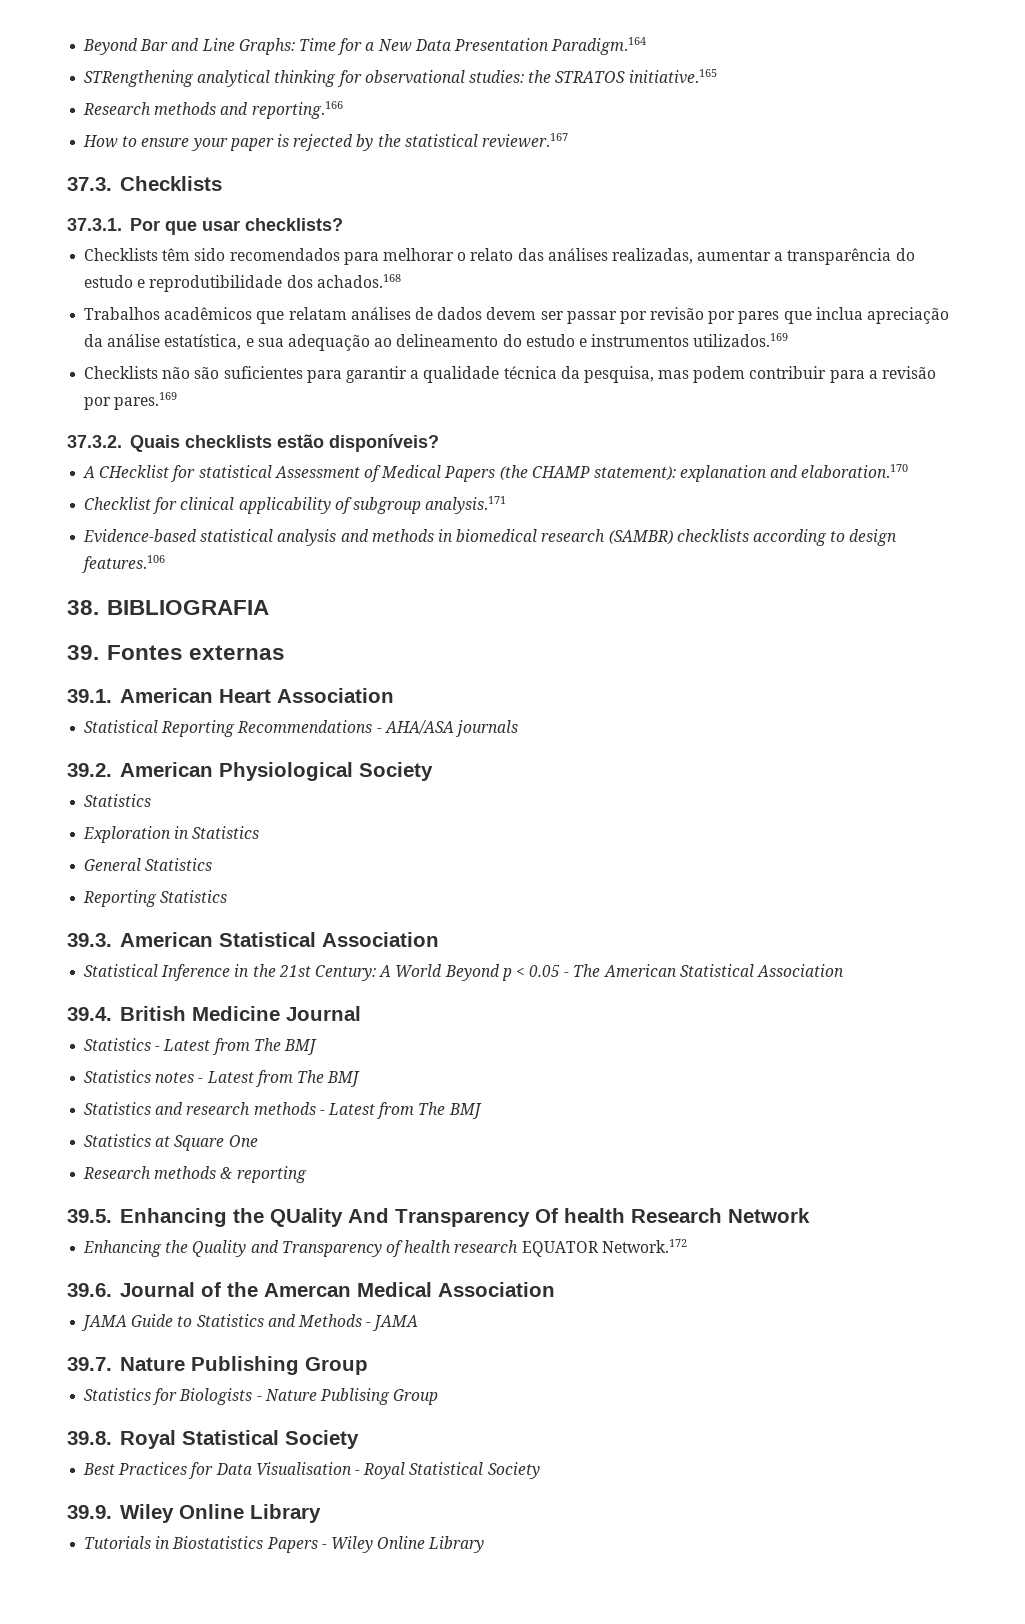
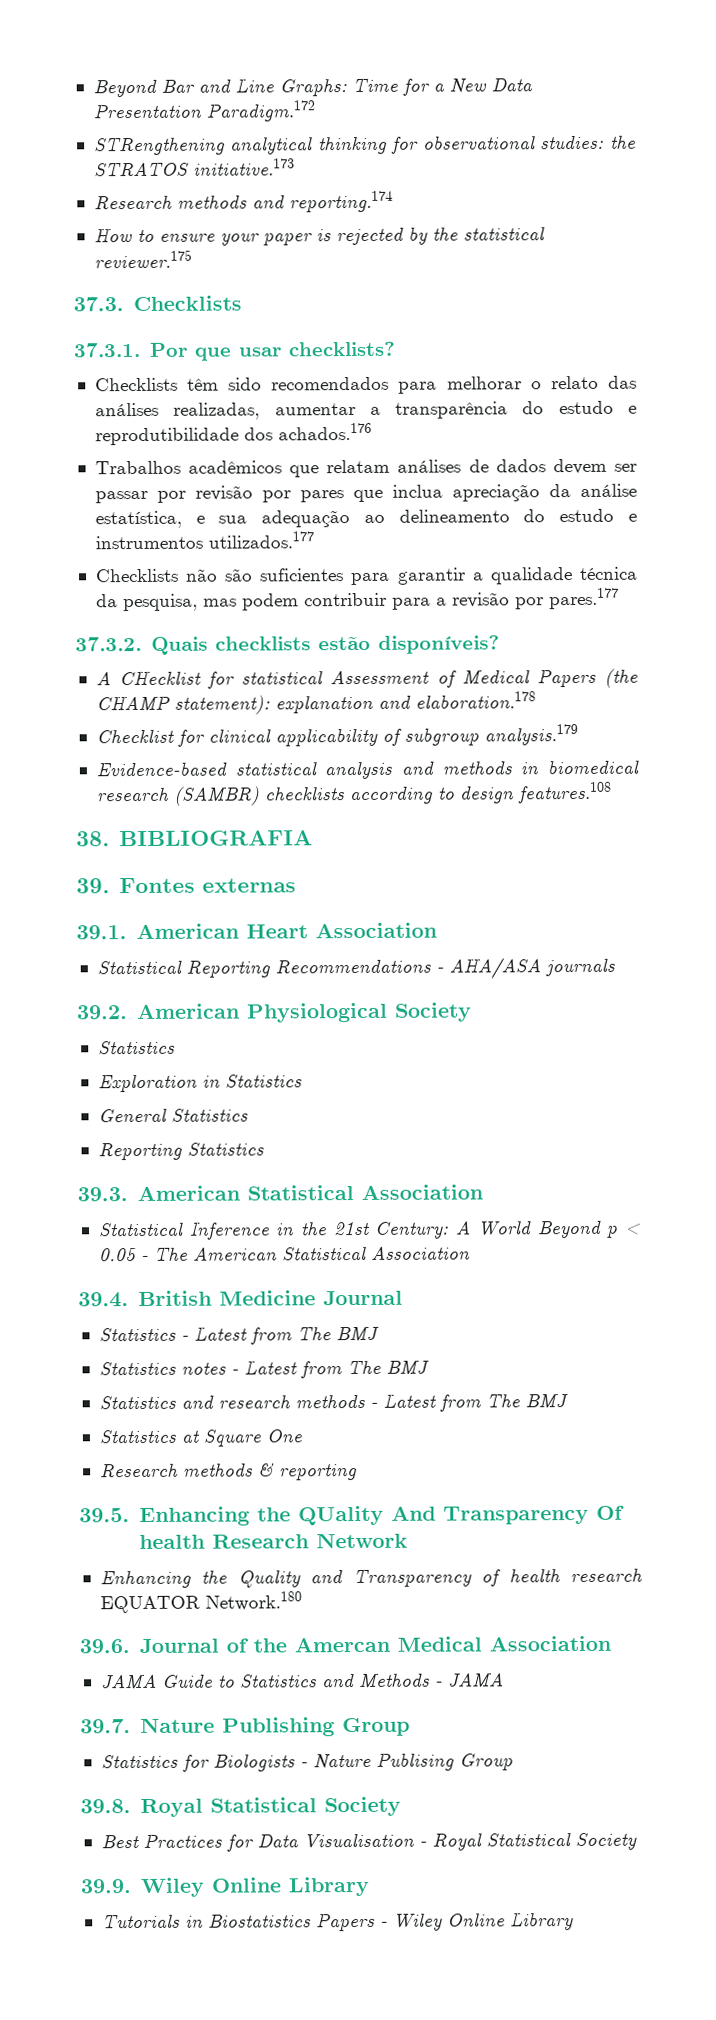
[551,37,647,55] Paradigm.164 -> [205,100,315,122] Paradigm.172
[628,69,717,84] initiative.165 -> [192,158,295,176] initiative.173
[251,101,343,119] reporting.166 -> [288,190,393,213] reporting.174
[481,133,568,148] reviewer.167 -> [93,249,192,269] reviewer.175
[316,274,401,288] achados.168 -> [277,422,372,441] achados.176
[693,333,789,347] utilizados.169 -> [207,531,314,549] utilizados.177
[114,392,178,410] pares.169 -> [548,587,619,610] pares.177
[801,464,909,478] elaboration.170 -> [414,691,536,709] elaboration.178
[425,496,507,514] analysis.171 -> [483,724,578,746] analysis.179
[81,555,166,573] features.106 -> [516,781,612,804] features.108
[601,1239,687,1253] Network.172 -> [204,1591,302,1611] Network.180

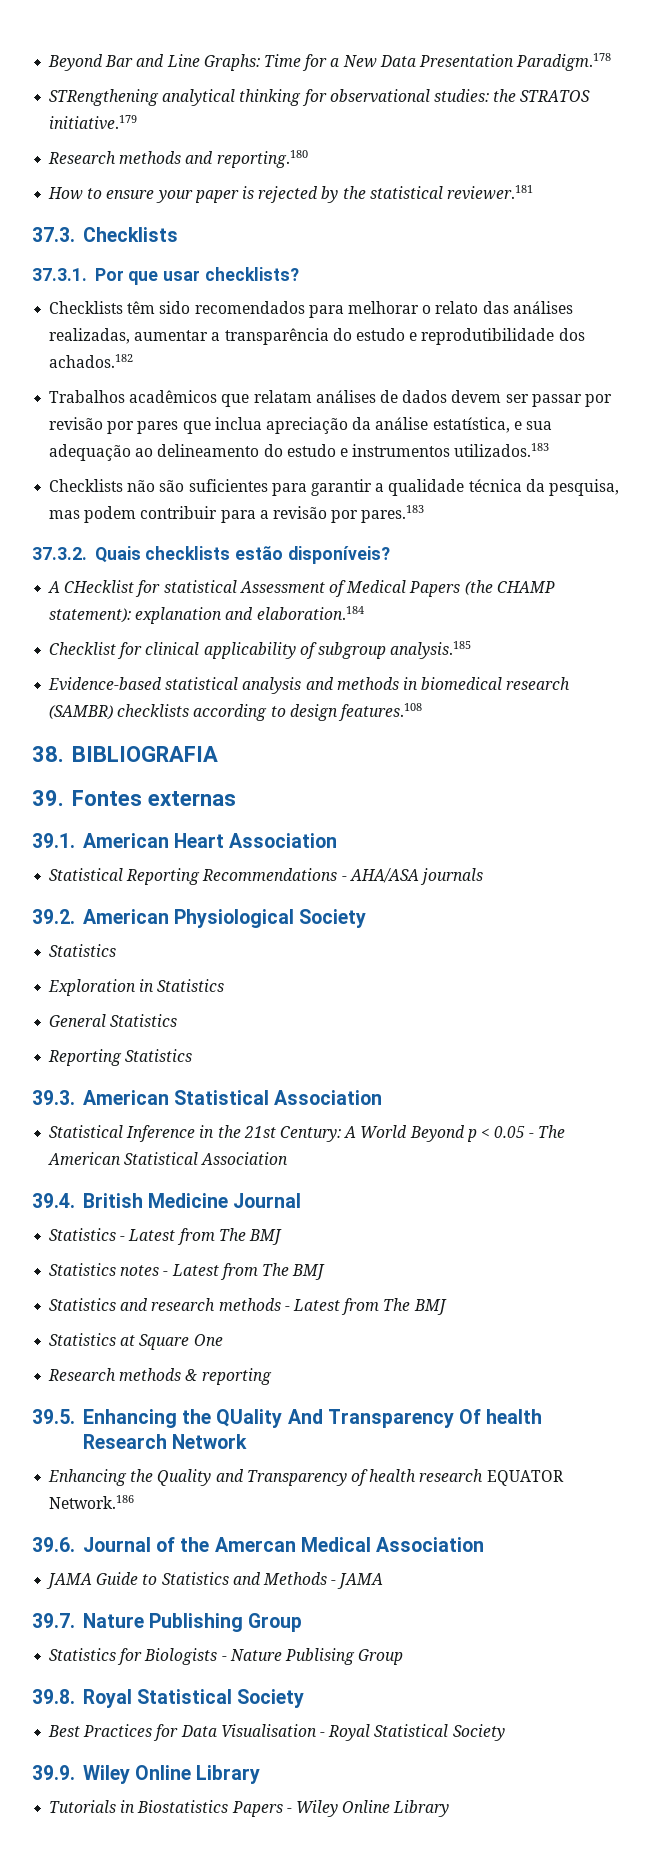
[205,100,315,122] Paradigm.172 -> [516,53,612,71] Paradigm.178
[192,158,295,176] initiative.173 -> [49,115,138,130] initiative.179
[288,190,393,213] reporting.174 -> [216,150,308,168] reporting.180
[93,249,192,269] reviewer.175 -> [446,185,533,200] reviewer.181
[277,422,372,441] achados.176 -> [49,354,134,368] achados.182
[207,531,314,549] utilizados.177 -> [454,443,550,457] utilizados.183
[548,587,619,610] pares.177 -> [361,505,425,523] pares.183
[414,691,536,709] elaboration.178 -> [256,606,364,620] elaboration.184
[483,724,578,746] analysis.179 -> [390,641,472,659] analysis.185
[204,1591,302,1611] Network.180 -> [49,1495,135,1509] Network.186

